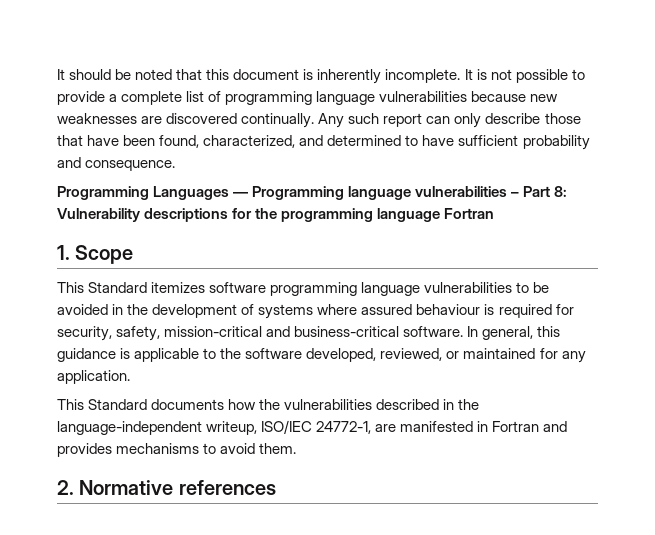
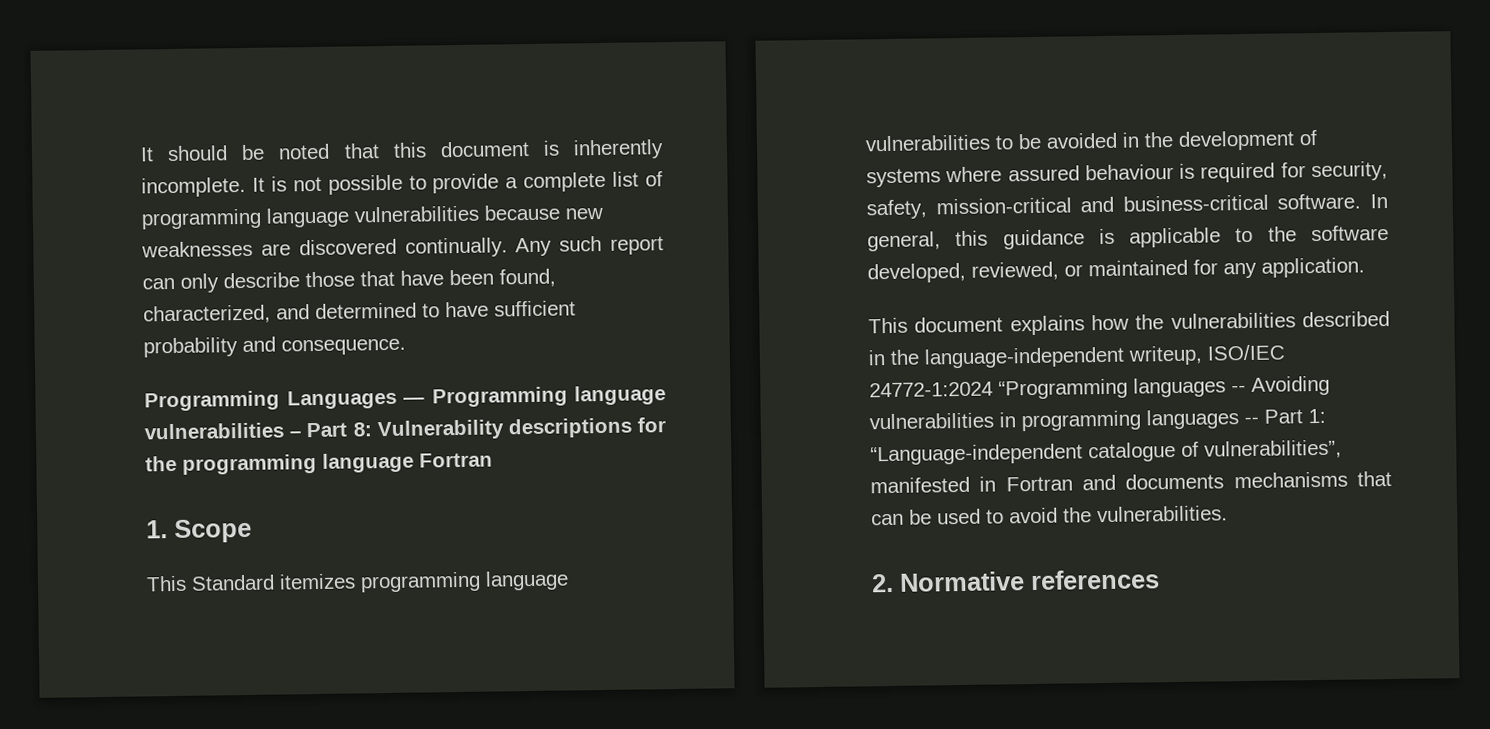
[209,282,267,293] software -> (356, 581) none
[88,399,225,410] Standard documents -> [914,315,1085,336] document explains
[316,421,568,434] [57,443,297,457] 24772-1, are manifested in Fortran and provides mechanisms to avoid them. -> [869,375,1330,400] [869,408,1326,432] [870,439,1342,466] [870,470,1392,494] [871,505,1228,526] 24772-1:2024 “Programming languages -- Avoiding vulnerabilities in programming languages -- Part 1: “Language-independent catalogue of vulnerabilities”, manifested in Fortran and documents mechanisms that can be used to avoid the vulnerabilities.

